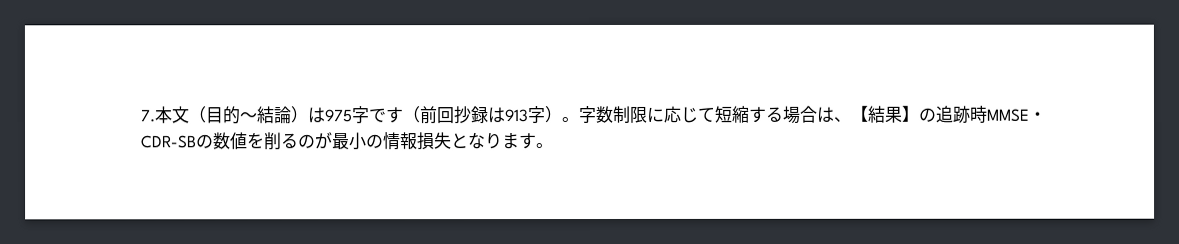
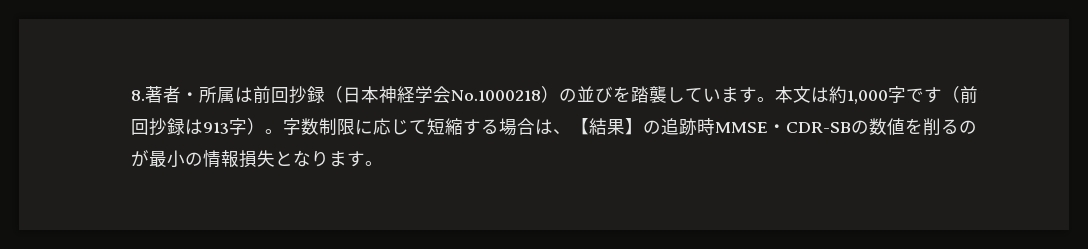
[140,106,354,125] 7.本文（目的〜結論）は975 -> [130,86,888,104] 8.著者・所属は前回抄録（日本神経学会No.1000218）の並びを踏襲しています。本文は約1,000

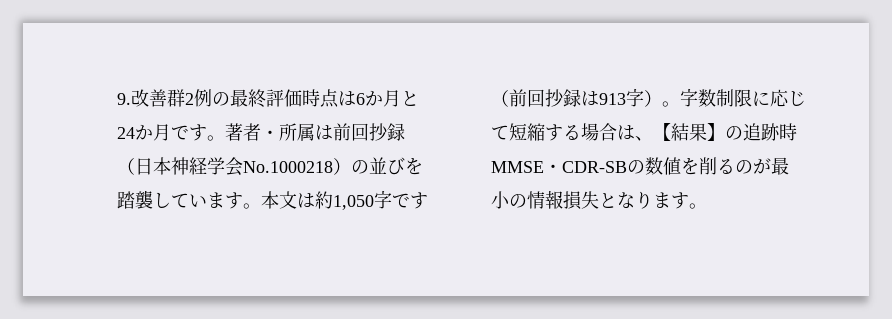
[130,90,145,101] 8. -> [117,89,420,108] [117,124,226,141] 9.改善群2例の最終評価時点は6か月と24か月です。
[846,90,888,104] 1,000 -> [333,195,375,210] 1,050

